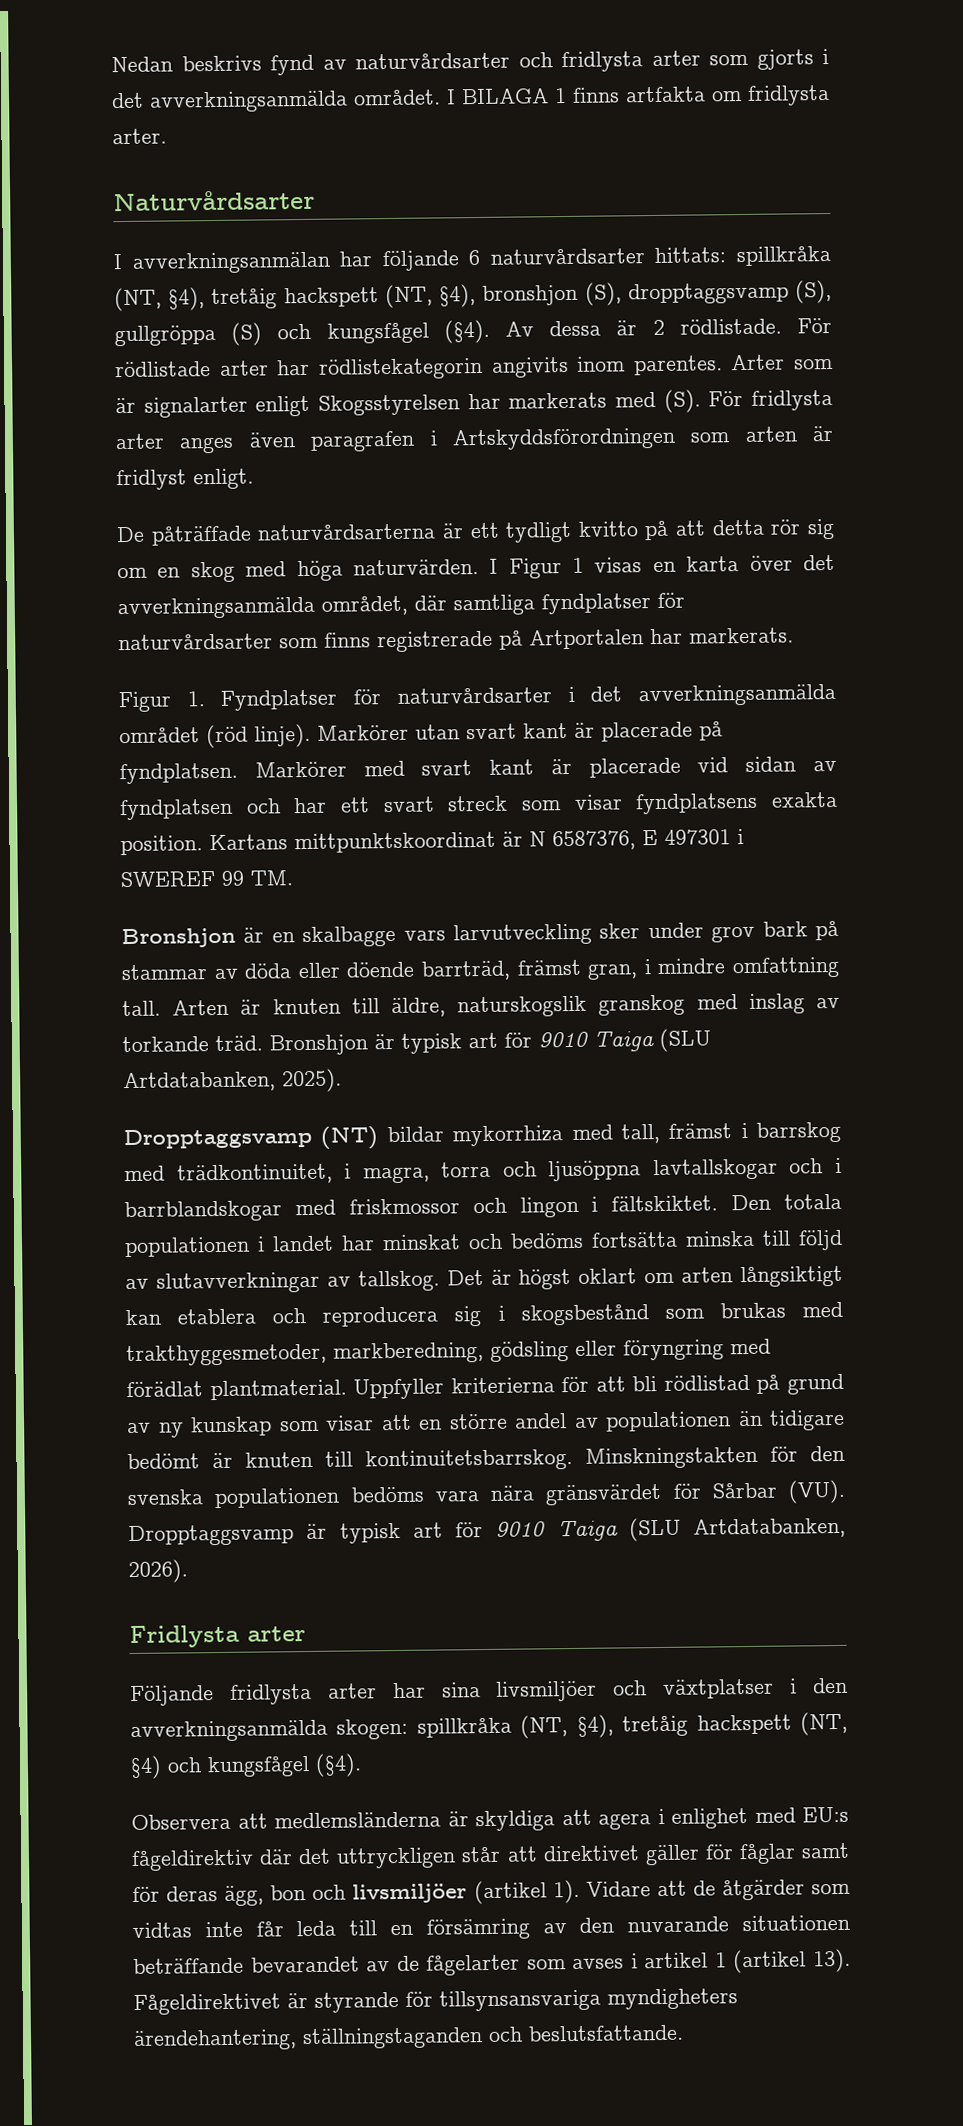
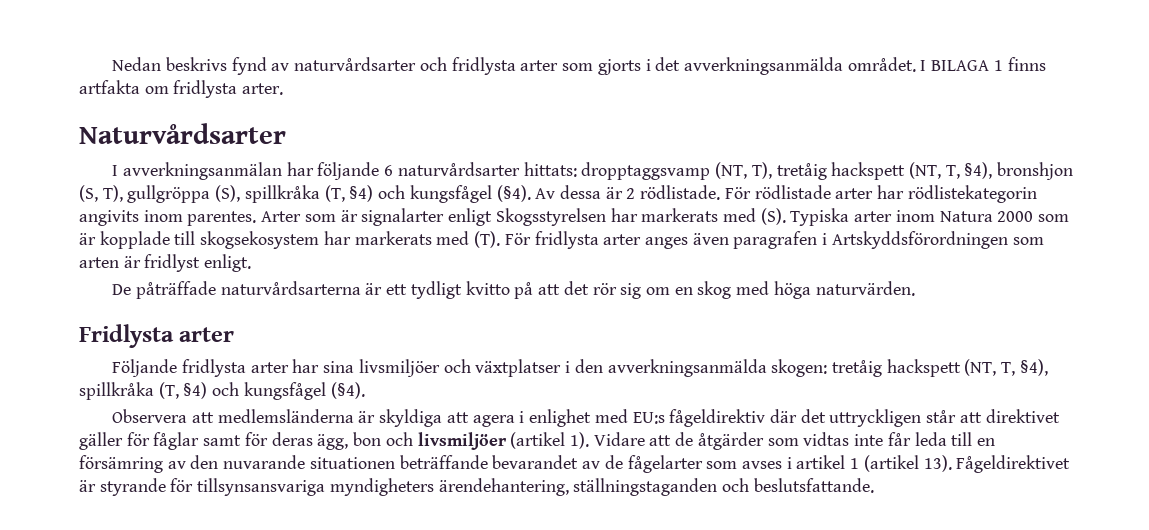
[735,245,831,267] [114,284,433,312] spillkråka (NT, §4), tretåig hackspett (NT, -> [581,162,960,180] dropptaggsvamp (NT, T), tretåig hackspett (NT, T,
[584,279,832,306] [114,322,263,347] (S), dropptaggsvamp (S), gullgröppa (S) -> [79,185,374,203] (S, T), gullgröppa (S), spillkråka (T, §4)
(701, 401) none -> [790,208,1070,226] [79,231,501,249] Typiska arter inom Natura 2000 som är kopplade till skogsekosystem har markerats med (T).
[711,519,765,536] detta -> [563,281,589,295] det
[489,554,835,579] [117,592,685,620] [118,627,794,653] [118,683,836,713] [119,721,723,749] [119,756,838,785] [119,791,838,821] [120,829,744,856] [120,870,293,888] [121,920,839,949] [121,956,841,981] [122,993,840,1018] [122,1028,711,1056] [123,1068,342,1093] [123,1121,841,1150] [124,1157,842,1185] [124,1193,842,1223] [124,1229,843,1258] [125,1265,843,1294] [125,1301,843,1327] [126,1338,771,1367] [126,1373,844,1401] [127,1409,845,1438] [127,1445,845,1472] [127,1479,846,1509] [128,1517,846,1547] [128,1559,188,1584] I Figur 1 visas en karta över det avverkningsanmälda området, där samtliga fyndplatser för naturvårdsarter som finns registrerade på Artportalen har markerats. // Figur 1. Fyndplatser för naturvårdsarter i det avverkningsanmälda området (röd linje). Markörer utan svart kant är placerade på fyndplatsen. Markörer med svart kant är placerade vid sidan av fyndplatsen och har ett svart streck som visar fyndplatsens exakta position. Kartans mittpunktskoordinat är N 6587376, E 497301 i SWEREF 99 TM. // Bronshjon är en skalbagge vars larvutveckling sker under grov bark på stammar av döda eller döende barrträd, främst gran, i mindre omfattning tall. Arten är knuten till äldre, naturskogslik granskog med inslag av torkande träd. Bronshjon är typisk art för 9010 Taiga (SLU Artdatabanken, 2025). // Dropptaggsvamp (NT) bildar mykorrhiza med tall, främst i barrskog med trädkontinuitet, i magra, torra och ljusöppna lavtallskogar och i barrblandskogar med friskmossor och lingon i fältskiktet. Den totala populationen i landet har minskat och bedöms fortsätta minska till följd av slutavverkningar av tallskog. Det är högst oklart om arten långsiktigt kan etablera och reproducera sig i skogsbestånd som brukas med trakthyggesmetoder, markberedning, gödsling eller föryngring med förädlat plantmaterial. Uppfyller kriterierna för att bli rödlistad på grund av ny kunskap som visar att en större andel av populationen än tidigare bedömt är knuten till kontinuitetsbarrskog. Minskningstakten för den svenska populationen bedöms vara nära gränsvärdet för Sårbar (VU). Dropptaggsvamp är typisk art för 9010 Taiga (SLU Artdatabanken, 2026). -> (915, 288) none
[416,1711,849,1739] spillkråka (NT, §4), tretåig hackspett (NT, -> [831,359,1048,377] [79,382,179,400] tretåig hackspett (NT, T, §4), spillkråka (T,

